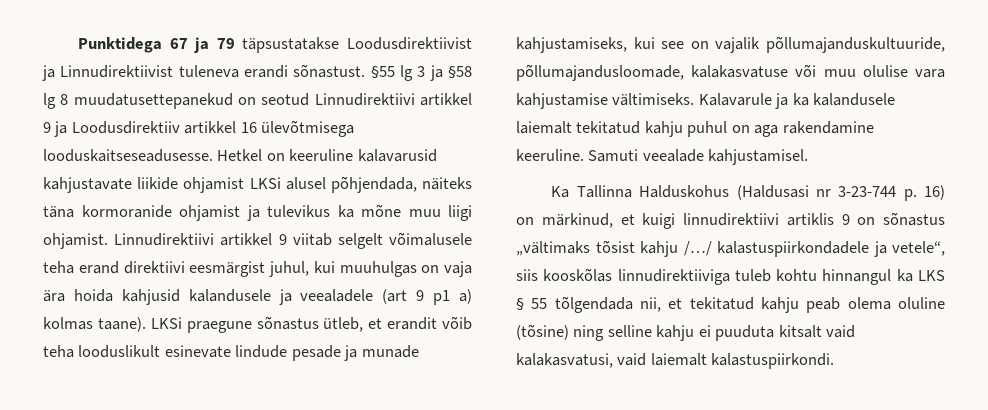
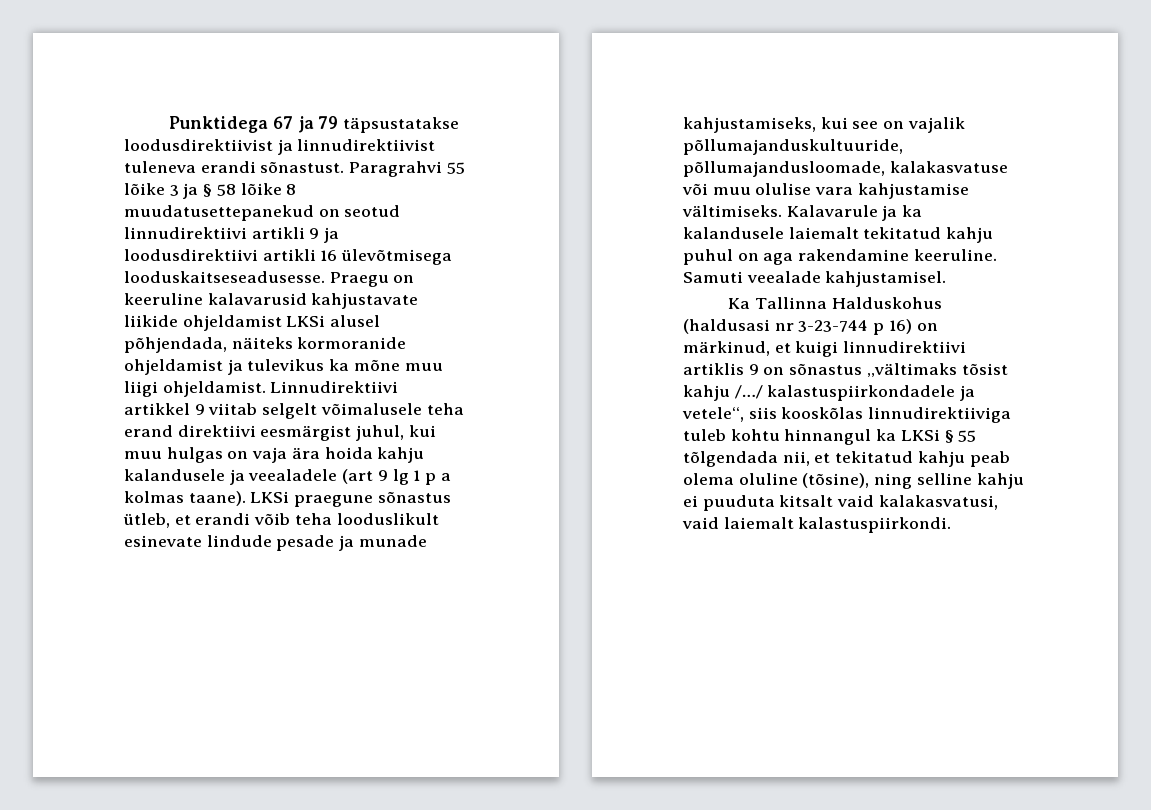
[347,37,473,50] [42,64,472,81] [43,93,472,109] [43,121,237,137] Loodusdirektiivist ja Linnudirektiivist tuleneva erandi sõnastust. §55 lg 3 ja §58 lg 8 muudatusettepanekud on seotud Linnudirektiivi artikkel 9 ja Loodusdirektiiv artikkel -> [124,139,436,155] [124,161,465,177] [124,183,297,199] [124,205,401,221] [124,227,340,243] [124,249,316,261] loodusdirektiivist ja linnudirektiivist tuleneva erandi sõnastust. Paragrahvi 55 lõike 3 ja § 58 lõike 8 muudatusettepanekud on seotud linnudirektiivi artikli 9 ja loodusdirektiivi artikli
[217,149,263,161] Hetkel -> [329,272,389,287] Praegu
[183,177,245,193] ohjamist -> [182,315,282,331] ohjeldamist
[43,205,240,221] täna kormoranide ohjamist -> [297,337,407,349] [124,359,223,375] kormoranide ohjeldamist
[43,233,108,249] ohjamist. -> [162,381,266,397] ohjeldamist.
[339,261,417,277] muuhulgas -> [124,447,223,463] muu hulgas
[121,289,180,305] kahjusid -> [377,447,425,463] kahju
[433,289,473,305] p1 a) -> [392,469,451,485] lg 1 p a
[387,317,438,330] erandit -> [195,513,251,525] erandi
[736,185,809,200] (Haldusasi -> [683,319,770,334] (haldusasi
[903,189,917,201] p. -> [873,323,885,335] p
[918,270,945,281] LKS -> [900,429,940,441] LKSi
[516,324,569,340] (tõsine) -> [802,473,870,488] (tõsine),

